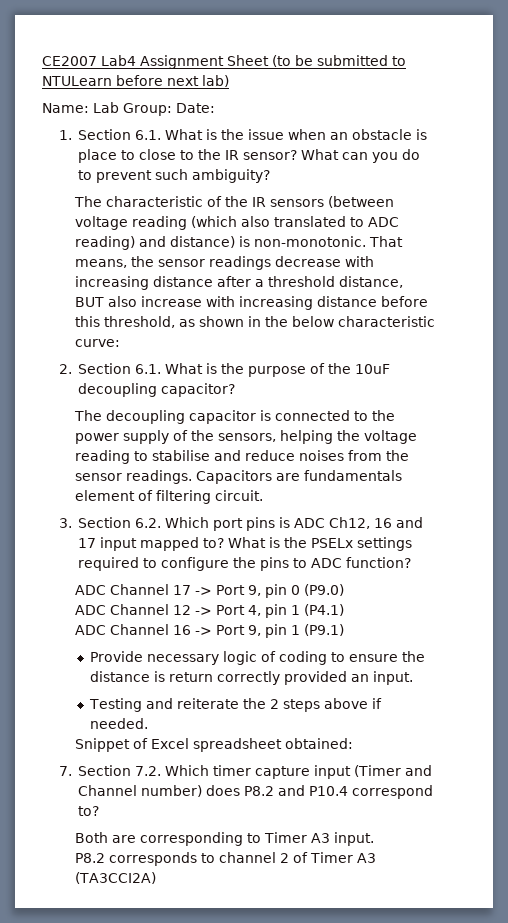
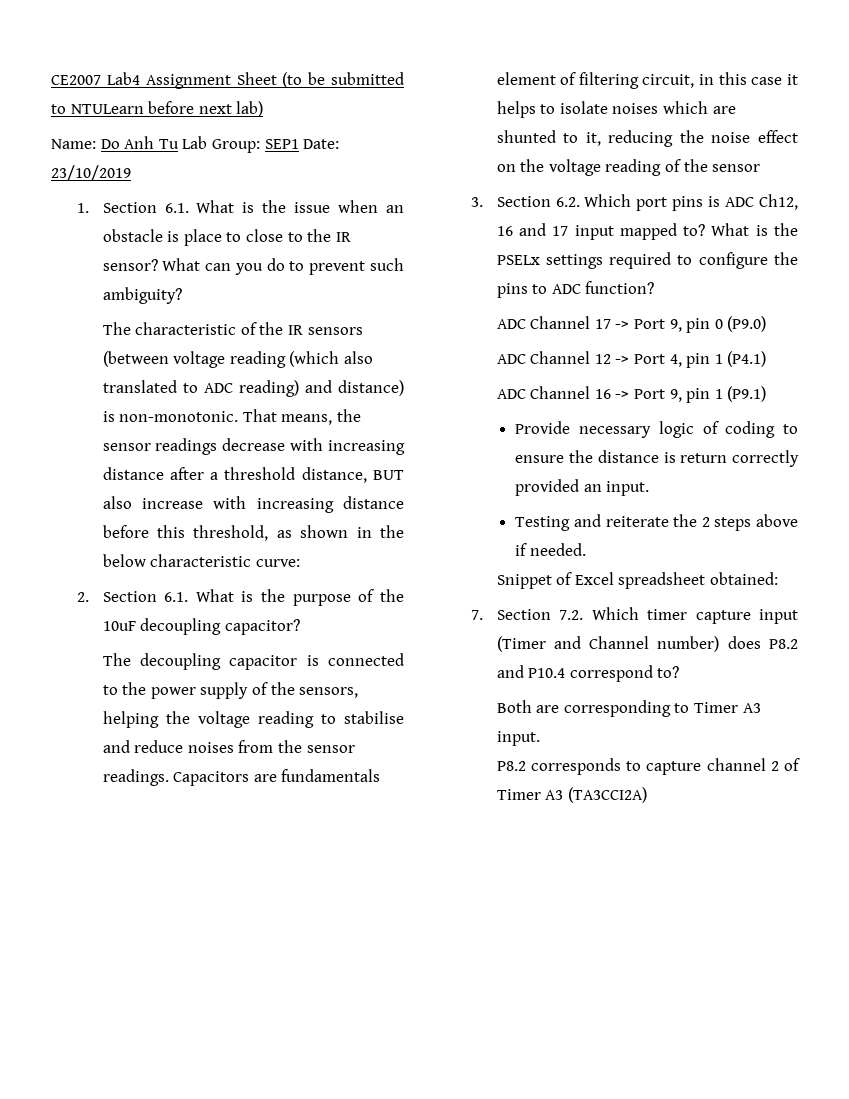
(89, 108) none -> [100,136,179,149] Do Anh Tu
(172, 109) none -> [264,139,299,149] SEP1
(215, 108) none -> [51,165,131,181] 23/10/2019
[215,490,264,501] circuit. -> [642,72,798,88] [496,101,736,118] [496,130,798,147] [496,159,761,176] circuit, in this case it helps to isolate noises which are shunted to it, reducing the noise effect on the voltage reading of the sensor
(216, 858) none -> [646,761,702,775] capture

